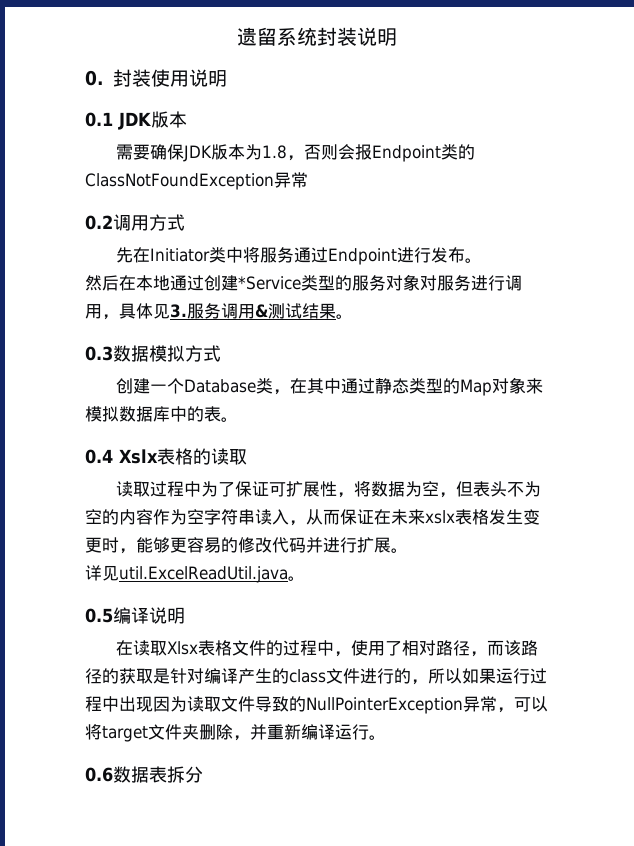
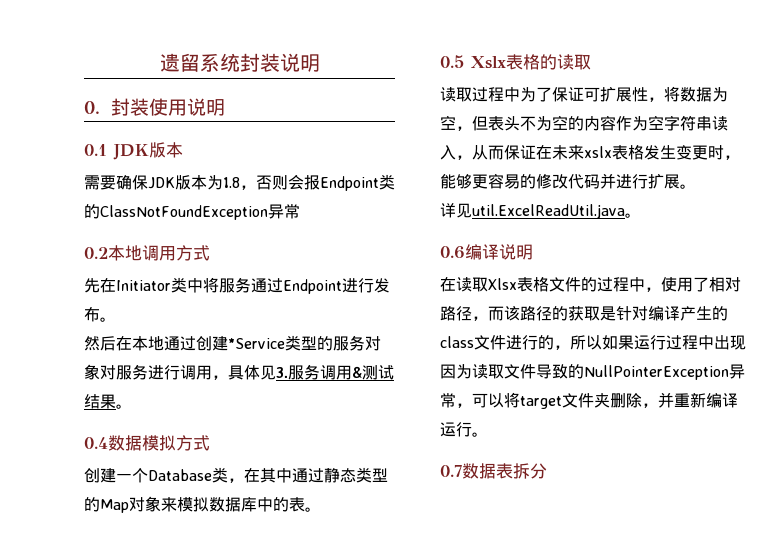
(113, 222) none -> [108,245,142,261] 本地
[85,346,113,361] 0.3 -> [84,437,108,449] 0.4
[85,449,113,464] 0.4 -> [440,55,464,68] 0.5
[85,608,113,623] 0.5 -> [440,246,465,259] 0.6
[85,767,113,782] 0.6 -> [440,465,462,477] 0.7

